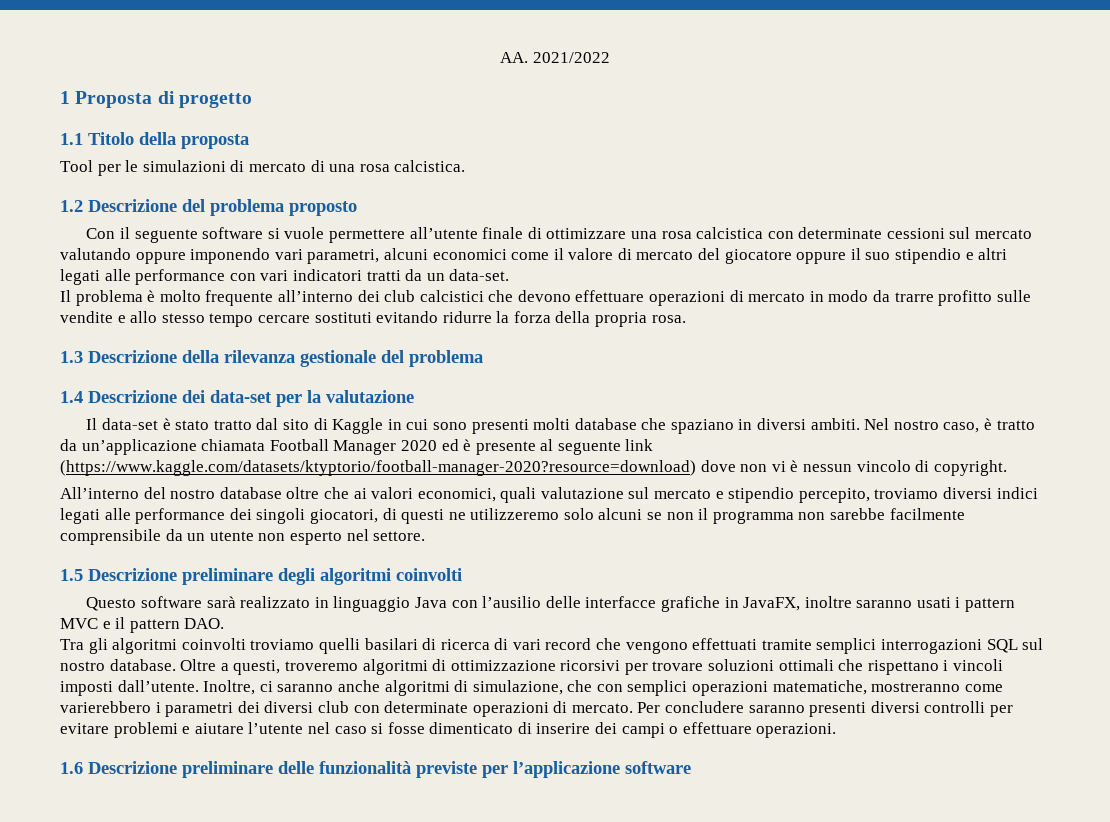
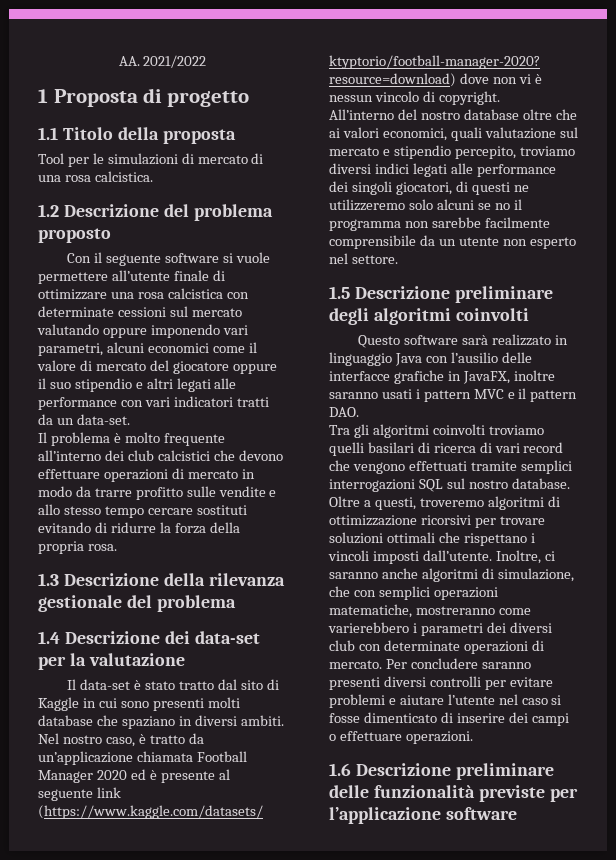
(439, 317) none -> [94,522,107,533] di
[666,512,694,520] non -> [494,203,510,210] no

